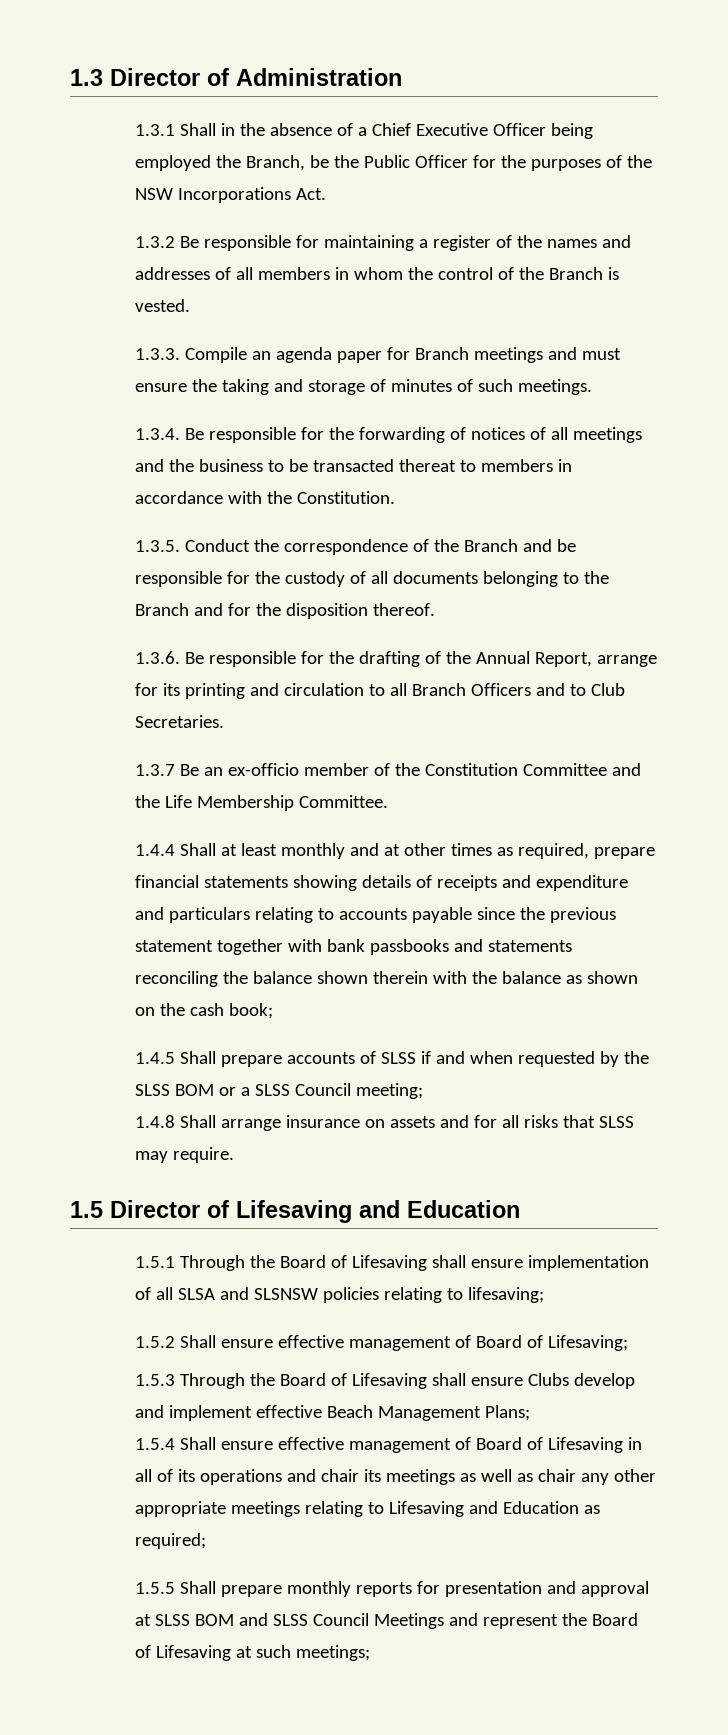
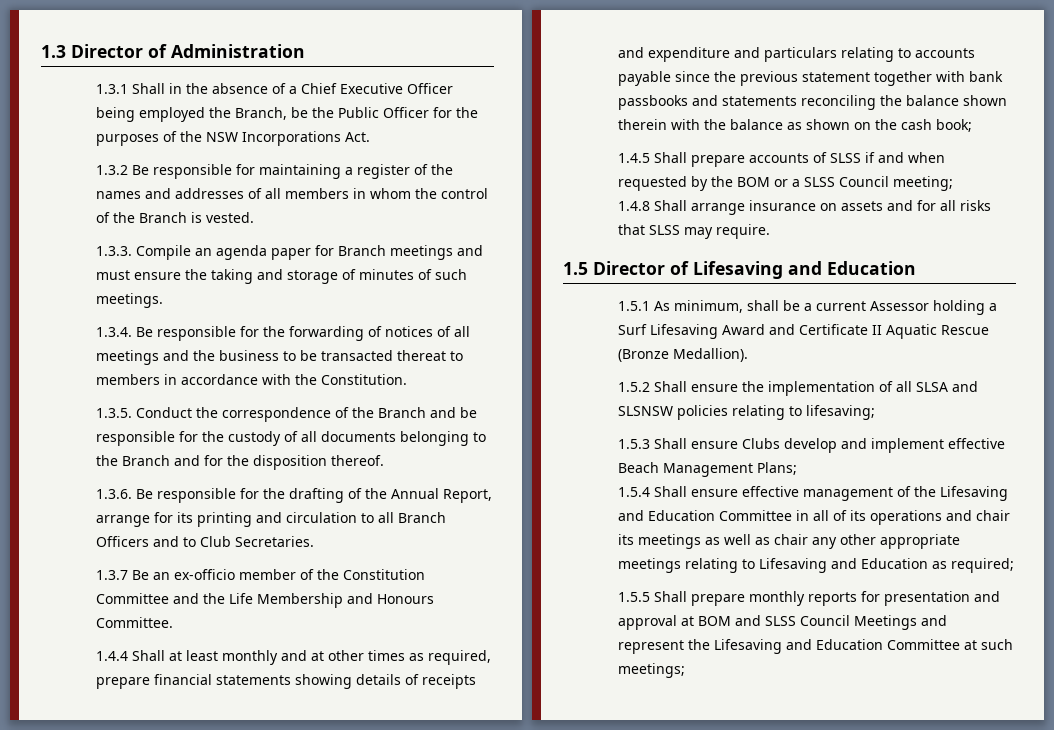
(295, 803) none -> [347,593,435,604] and Honours
[135,1084,171,1096] SLSS -> (734, 181) none
[180,1255,524,1271] Through the Board of Lifesaving shall ensure -> [654,300,998,315] [618,324,990,339] [618,348,749,362] [618,381,765,392] As minimum, shall be a current Assessor holding a Surf Lifesaving Award and Certificate II Aquatic Rescue (Bronze Medallion). // 1.5.2 Shall ensure the
[135,1335,629,1351] [135,1373,524,1389] 1.5.2 Shall ensure effective management of Board of Lifesaving; // 1.5.3 Through the Board of Lifesaving shall ensure -> [618,438,739,449] 1.5.3 Shall ensure
[476,1437,624,1453] Board of Lifesaving -> [914,486,1009,501] [618,510,793,521] the Lifesaving and Education Committee
[155,1614,191,1626] SLSS -> (695, 621) none
[592,1613,639,1626] [135,1645,232,1661] Board of Lifesaving -> [714,639,961,654] Lifesaving and Education Committee

